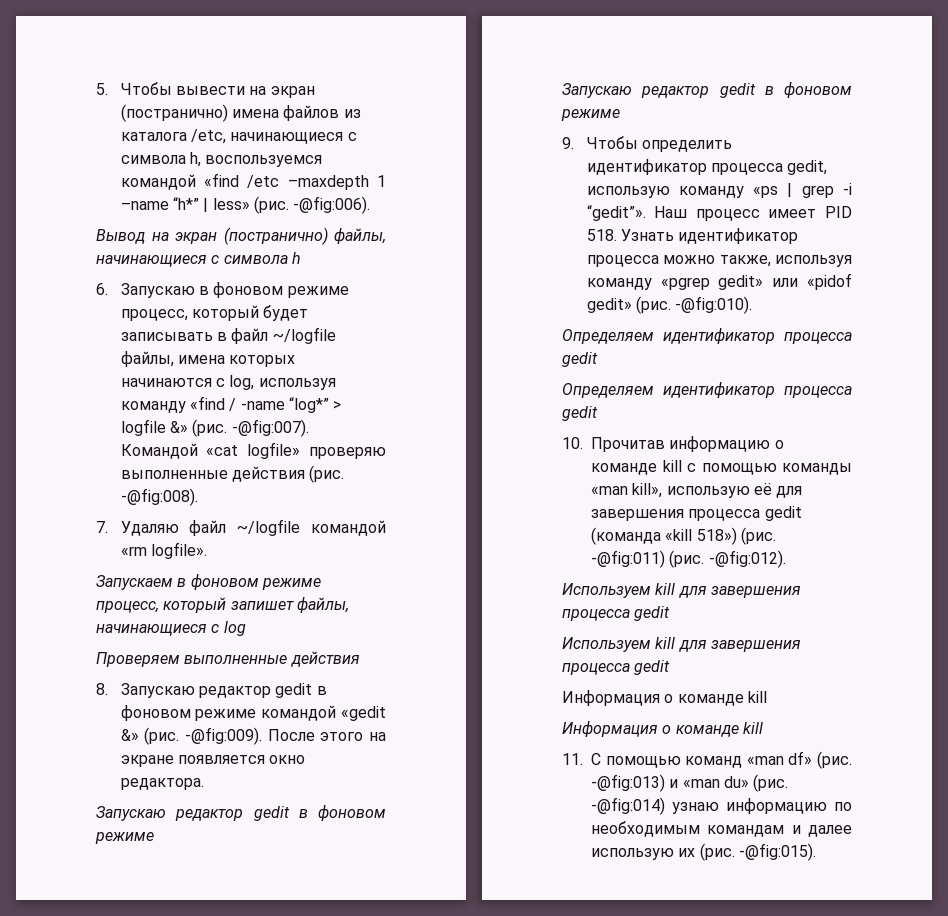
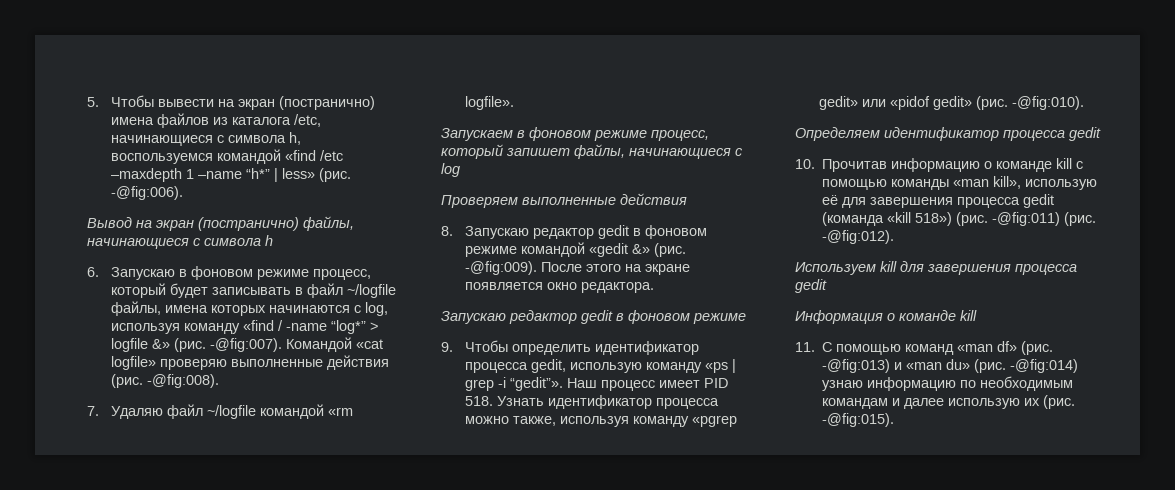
[562,82,852,98] [561,109,620,121] // Запускаю редактор gedit в фоновом режиме -> (746, 318) none
[562,382,852,398] [562,406,598,421] // Определяем идентификатор процесса gedit -> (1101, 134) none
[562,637,801,652] [562,660,671,675] [562,690,767,706] // Используем kill для завершения процесса gedit // Информация о команде kill -> (827, 286) none

